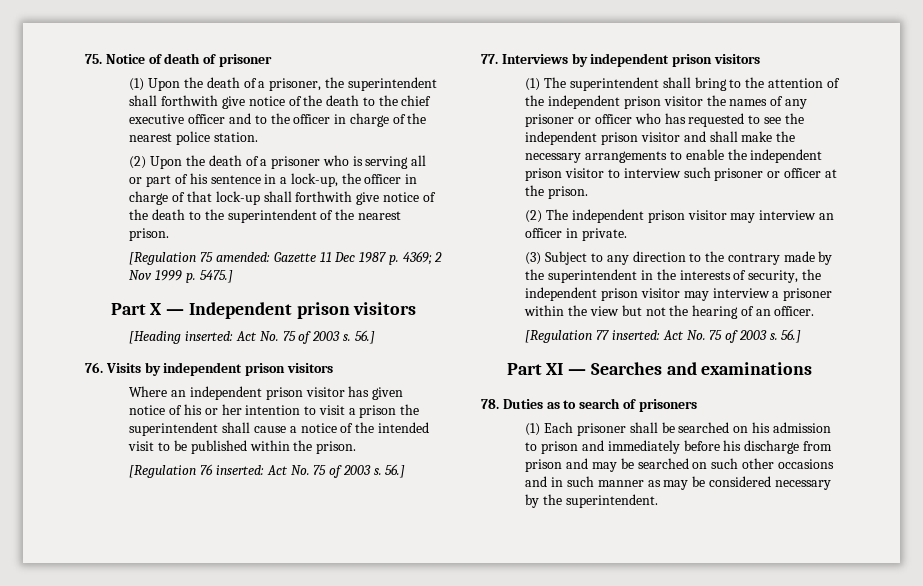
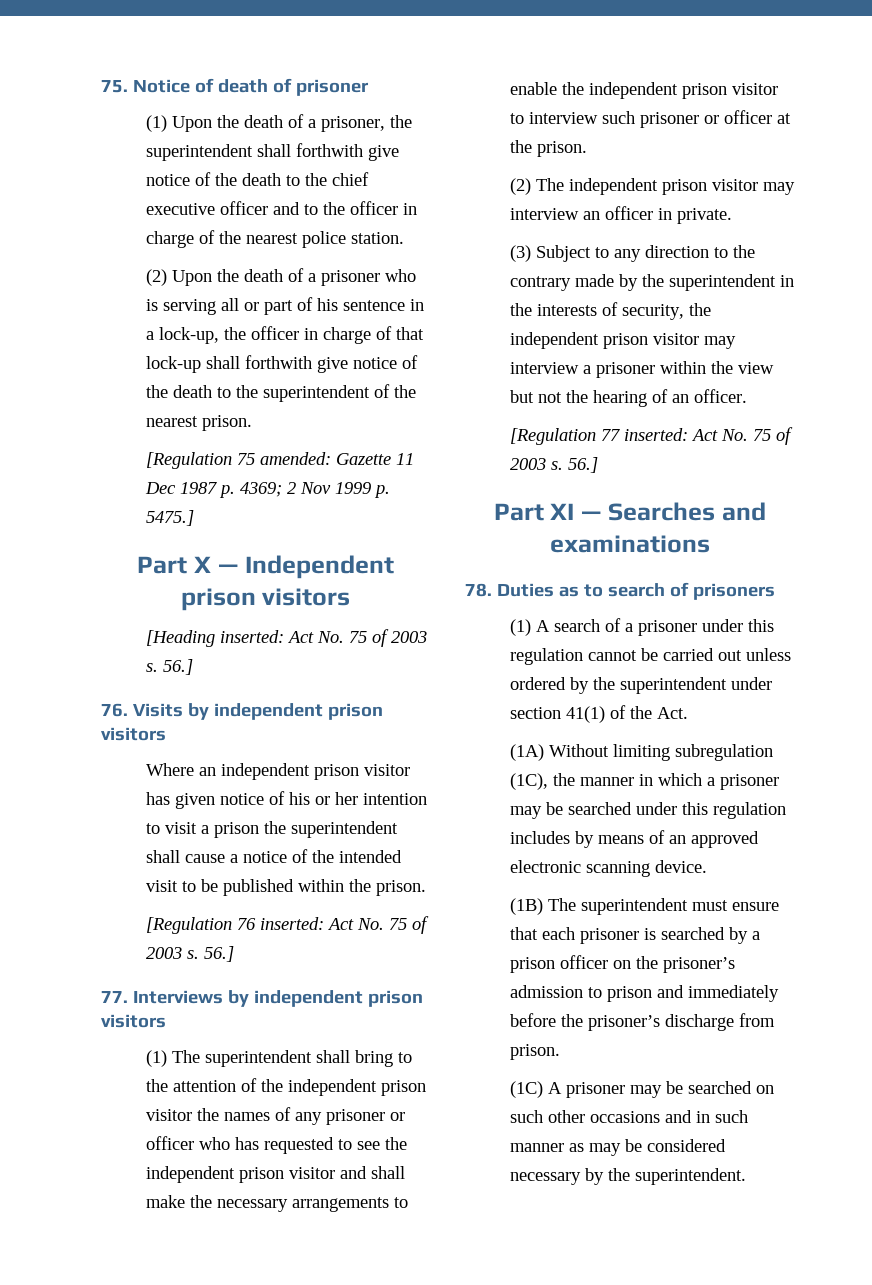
[544,422,770,436] Each prisoner shall be searched on his -> [535,618,774,636] [509,648,791,665] [509,677,772,694] [509,705,688,723] [509,744,773,761] [509,773,779,790] [509,802,786,819] [509,830,759,848] [509,860,707,877] [509,898,779,915] [509,927,760,944] [509,955,735,973] A search of a prisoner under this regulation cannot be carried out unless ordered by the superintendent under section 41(1) of the Act. // (1A) Without limiting subregulation (1C), the manner in which a prisoner may be searched under this regulation includes by means of an approved electronic scanning device. // (1B) The superintendent must ensure that each prisoner is searched by a prison officer on the prisoner’s
[723,440,832,454] [525,458,589,472] his discharge from prison and -> [560,1013,775,1031] [509,1044,560,1060] [509,1081,625,1098] the prisoner’s discharge from prison. // (1C) A prisoner

